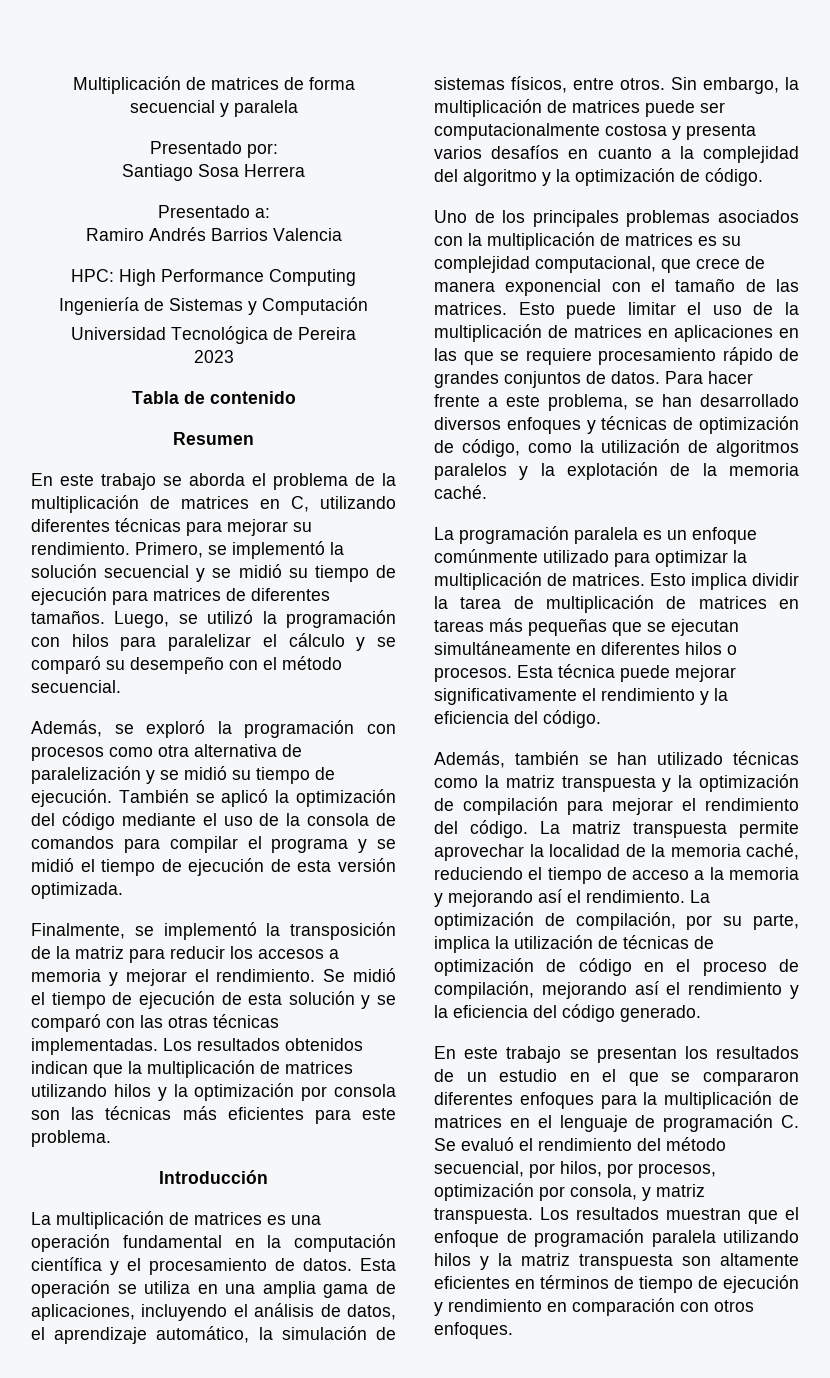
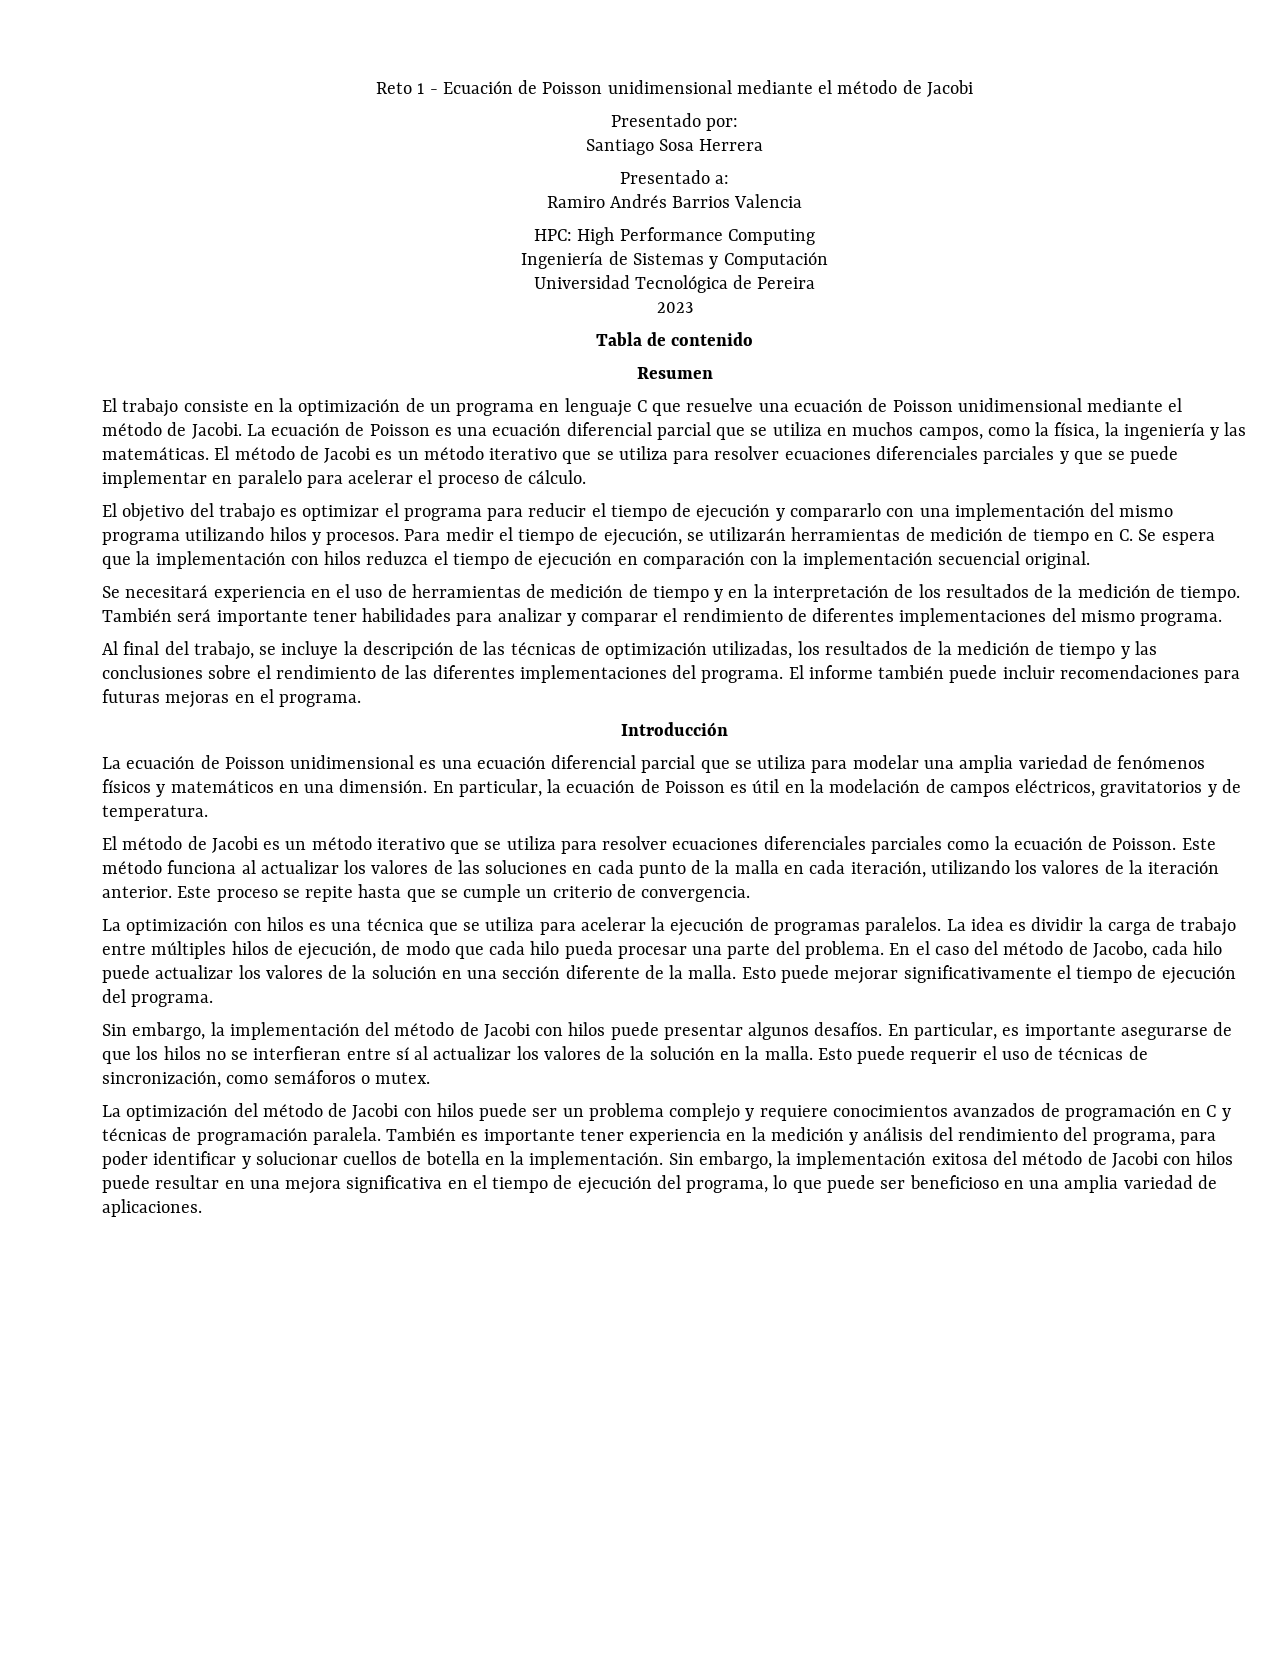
[72,76,355,94] [129,100,298,117] Multiplicación de matrices de forma secuencial y paralela -> [376,80,973,97] Reto 1 - Ecuación de Poisson unidimensional mediante el método de Jacobi
[31,473,396,490] [31,495,396,513] [31,518,312,536] [31,541,344,559] [31,564,397,582] [31,587,330,605] [31,610,396,628] [31,633,397,651] [31,656,342,674] [31,680,121,693] [31,720,396,738] [31,744,302,761] [31,766,335,784] [31,789,397,807] [31,812,396,830] [31,836,396,853] [31,858,396,876] [31,882,123,899] [31,922,396,940] [31,946,339,963] [31,968,396,986] [31,991,396,1009] [31,1014,279,1032] [31,1038,363,1055] [31,1060,353,1078] [31,1083,396,1101] [31,1106,396,1124] [31,1130,111,1147] [159,1170,268,1184] [31,1211,321,1229] [31,1234,396,1252] [31,1257,396,1275] [31,1280,396,1298] [31,1303,396,1321] [31,1326,396,1344] [434,76,799,94] [434,99,725,117] [434,123,756,140] [434,145,799,163] [434,168,763,186] [434,210,799,227] [434,232,741,250] [434,256,765,273] [434,278,799,296] [434,302,799,319] [434,324,799,342] [434,347,799,365] [434,371,753,388] [434,394,799,411] [434,416,799,434] [434,439,799,457] [434,462,799,480] [434,485,487,499] [434,526,757,544] [434,549,747,567] [434,572,799,590] [434,595,799,613] [434,618,739,636] [434,641,737,655] [434,664,736,682] [434,688,728,705] [434,710,601,728] [434,751,799,768] [434,774,799,792] [434,797,799,815] [434,820,799,838] [434,843,799,861] [434,867,799,884] [434,889,710,907] [434,912,799,930] [434,935,714,953] [434,958,799,976] [434,981,799,999] [434,1004,701,1022] [434,1046,799,1063] [434,1069,799,1086] [434,1091,799,1109] [434,1114,799,1132] [434,1137,726,1151] [434,1161,716,1178] [434,1183,705,1201] [434,1207,799,1224] [434,1229,799,1247] [434,1253,799,1270] [434,1275,799,1293] [434,1298,754,1316] [434,1322,513,1339] En este trabajo se aborda el problema de la multiplicación de matrices en C, utilizando diferentes técnicas para mejorar su rendimiento. Primero, se implementó la solución secuencial y se midió su tiempo de ejecución para matrices de diferentes tamaños. Luego, se utilizó la programación con hilos para paralelizar el cálculo y se comparó su desempeño con el método secuencial. // Además, se exploró la programación con procesos como otra alternativa de paralelización y se midió su tiempo de ejecución. También se aplicó la optimización del código mediante el uso de la consola de comandos para compilar el programa y se midió el tiempo de ejecución de esta versión optimizada. // Finalmente, se implementó la transposición de la matriz para reducir los accesos a memoria y mejorar el rendimiento. Se midió el tiempo de ejecución de esta solución y se comparó con las otras técnicas implementadas. Los resultados obtenidos indican que la multiplicación de matrices utilizando hilos y la optimización por consola son las técnicas más eficientes para este problema. // Introducción // La multiplicación de matrices es una operación fundamental en la computación científica y el procesamiento de datos. Esta operación se utiliza en una amplia gama de aplicaciones, incluyendo el análisis de datos, el aprendizaje automático, la simulación de sistemas físicos, entre otros. Sin embargo, la multiplicación de matrices puede ser computacionalmente costosa y presenta varios desafíos en cuanto a la complejidad del algoritmo y la optimización de código. // Uno de los principales problemas asociados con la multiplicación de matrices es su complejidad computacional, que crece de manera exponencial con el tamaño de las matrices. Esto puede limitar el uso de la multiplicación de matrices en aplicaciones en las que se requiere procesamiento rápido de grandes conjuntos de datos. Para hacer frente a este problema, se han desarrollado diversos enfoques y técnicas de optimización de código, como la utilización de algoritmos paralelos y la explotación de la memoria caché. // La programación paralela es un enfoque comúnmente utilizado para optimizar la multiplicación de matrices. Esto implica dividir la tarea de multiplicación de matrices en tareas más pequeñas que se ejecutan simultáneamente en diferentes hilos o procesos. Esta técnica puede mejorar significativamente el rendimiento y la eficiencia del código. // Además, también se han utilizado técnicas como la matriz transpuesta y la optimización de compilación para mejorar el rendimiento del código. La matriz transpuesta permite aprovechar la localidad de la memoria caché, reduciendo el tiempo de acceso a la memoria y mejorando así el rendimiento. La optimización de compilación, por su parte, implica la utilización de técnicas de optimización de código en el proceso de compilación, mejorando así el rendimiento y la eficiencia del código generado. // En este trabajo se presentan los resultados de un estudio en el que se compararon diferentes enfoques para la multiplicación de matrices en el lenguaje de programación C. Se evaluó el rendimiento del método secuencial, por hilos, por procesos, optimización por consola, y matriz transpuesta. Los resultados muestran que el enfoque de programación paralela utilizando hilos y la matriz transpuesta son altamente eficientes en términos de tiempo de ejecución y rendimiento en comparación con otros enfoques. -> [102,398,1183,417] [102,422,1247,440] [102,446,1179,464] [102,470,587,488] [102,503,1174,522] [102,527,1215,546] [102,551,1091,570] [102,584,1241,602] [102,608,1223,626] [102,641,1157,660] [102,665,1241,683] [102,689,362,708] [621,722,728,736] [102,755,1206,773] [102,779,1241,797] [102,805,208,821] [102,836,1216,854] [102,860,1220,878] [102,884,751,902] [102,917,1237,936] [102,941,1223,960] [102,965,1236,984] [102,989,214,1007] [102,1022,1233,1040] [102,1046,1148,1064] [102,1070,431,1088] [102,1103,1231,1122] [102,1127,1216,1145] [102,1151,1234,1169] [102,1175,1217,1194] [102,1199,202,1217] El trabajo consiste en la optimización de un programa en lenguaje C que resuelve una ecuación de Poisson unidimensional mediante el método de Jacobi. La ecuación de Poisson es una ecuación diferencial parcial que se utiliza en muchos campos, como la física, la ingeniería y las matemáticas. El método de Jacobi es un método iterativo que se utiliza para resolver ecuaciones diferenciales parciales y que se puede implementar en paralelo para acelerar el proceso de cálculo. // El objetivo del trabajo es optimizar el programa para reducir el tiempo de ejecución y compararlo con una implementación del mismo programa utilizando hilos y procesos. Para medir el tiempo de ejecución, se utilizarán herramientas de medición de tiempo en C. Se espera que la implementación con hilos reduzca el tiempo de ejecución en comparación con la implementación secuencial original. // Se necesitará experiencia en el uso de herramientas de medición de tiempo y en la interpretación de los resultados de la medición de tiempo. También será importante tener habilidades para analizar y comparar el rendimiento de diferentes implementaciones del mismo programa. // Al final del trabajo, se incluye la descripción de las técnicas de optimización utilizadas, los resultados de la medición de tiempo y las conclusiones sobre el rendimiento de las diferentes implementaciones del programa. El informe también puede incluir recomendaciones para futuras mejoras en el programa. // Introducción // La ecuación de Poisson unidimensional es una ecuación diferencial parcial que se utiliza para modelar una amplia variedad de fenómenos físicos y matemáticos en una dimensión. En particular, la ecuación de Poisson es útil en la modelación de campos eléctricos, gravitatorios y de temperatura. // El método de Jacobi es un método iterativo que se utiliza para resolver ecuaciones diferenciales parciales como la ecuación de Poisson. Este método funciona al actualizar los valores de las soluciones en cada punto de la malla en cada iteración, utilizando los valores de la iteración anterior. Este proceso se repite hasta que se cumple un criterio de convergencia. // La optimización con hilos es una técnica que se utiliza para acelerar la ejecución de programas paralelos. La idea es dividir la carga de trabajo entre múltiples hilos de ejecución, de modo que cada hilo pueda procesar una parte del problema. En el caso del método de Jacobo, cada hilo puede actualizar los valores de la solución en una sección diferente de la malla. Esto puede mejorar significativamente el tiempo de ejecución del programa. // Sin embargo, la implementación del método de Jacobi con hilos puede presentar algunos desafíos. En particular, es importante asegurarse de que los hilos no se interfieran entre sí al actualizar los valores de la solución en la malla. Esto puede requerir el uso de técnicas de sincronización, como semáforos o mutex. // La optimización del método de Jacobi con hilos puede ser un problema complejo y requiere conocimientos avanzados de programación en C y técnicas de programación paralela. También es importante tener experiencia en la medición y análisis del rendimiento del programa, para poder identificar y solucionar cuellos de botella en la implementación. Sin embargo, la implementación exitosa del método de Jacobi con hilos puede resultar en una mejora significativa en el tiempo de ejecución del programa, lo que puede ser beneficioso en una amplia variedad de aplicaciones.

